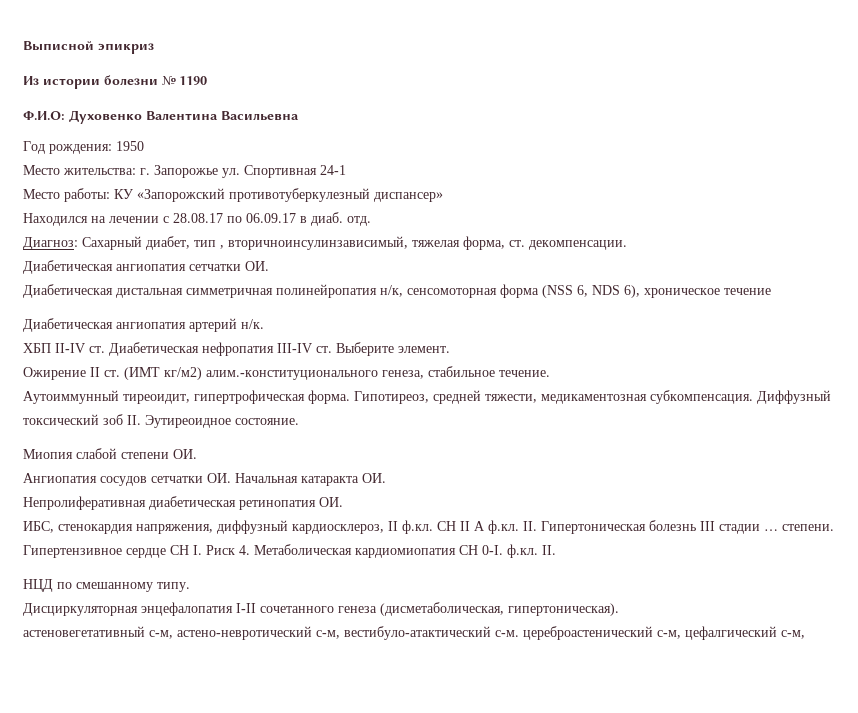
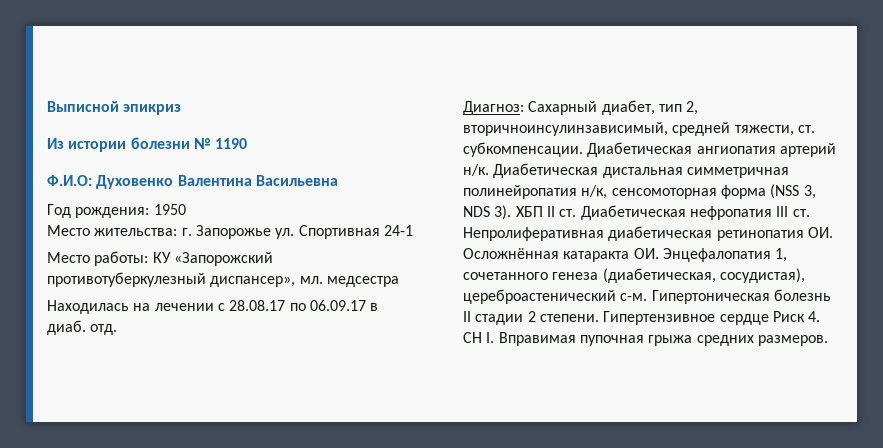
[374,192,443,202] [23,213,88,226] диспансер» // Находился -> [210,276,399,287] [47,300,129,314] диспансер», мл. медсестра // Находилась
[220,236,627,250] [23,260,269,274] , вторичноинсулинзависимый, тяжелая форма, ст. декомпенсации. // Диабетическая ангиопатия сетчатки ОИ. // -> [686,101,699,115] [463,122,815,136] [463,142,836,157] [463,164,489,176] 2, вторичноинсулинзависимый, средней тяжести, ст. субкомпенсации. Диабетическая ангиопатия артерий н/к.
[577,285,771,298] [23,318,264,332] [23,342,450,356] [23,366,550,380] [23,390,831,404] [23,414,299,428] [23,448,197,459] [23,473,386,486] [23,496,343,510] [23,520,834,534] [23,544,556,558] [23,579,190,592] [23,602,619,616] [23,626,805,640] 6, NDS 6), хроническое течение // Диабетическая ангиопатия артерий н/к. // ХБП II-IV ст. Диабетическая нефропатия III-IV ст. Выберите элемент. // Ожирение II ст. (ИМТ кг/м2) алим.-конституционального генеза, стабильное течение. // Аутоиммунный тиреоидит, гипертрофическая форма. Гипотиреоз, средней тяжести, медикаментозная субкомпенсация. Диффузный токсический зоб II. Эутиреоидное состояние. // Миопия слабой степени ОИ. // Ангиопатия сосудов сетчатки ОИ. Начальная катаракта ОИ. // Непролиферативная диабетическая ретинопатия ОИ. // ИБС, стенокардия напряжения, диффузный кардиосклероз, II ф.кл. СН II А ф.кл. II. Гипертоническая болезнь III стадии … степени. Гипертензивное сердце СН I. Риск 4. Метаболическая кардиомиопатия СН 0-I. ф.кл. II. // НЦД по смешанному типу. // Дисциркуляторная энцефалопатия I-II сочетанного генеза (дисметаболическая, гипертоническая). // астеновегетативный с-м, астено-невротический с-м, вестибуло-атактический с-м. цереброастенический с-м, цефалгический с-м, -> [803,185,816,199] [463,205,810,220] [463,226,833,241] [463,248,788,262] [463,268,805,283] [463,289,831,304] [463,311,821,325] [463,332,828,346] 3, NDS 3). ХБП II ст. Диабетическая нефропатия III ст. Непролиферативная диабетическая ретинопатия ОИ. Осложнённая катаракта ОИ. Энцефалопатия 1, сочетанного генеза (диабетическая, сосудистая), цереброастенический с-м. Гипертоническая болезнь II стадии 2 степени. Гипертензивное сердце Риск 4. СН I. Вправимая пупочная грыжа средних размеров.

